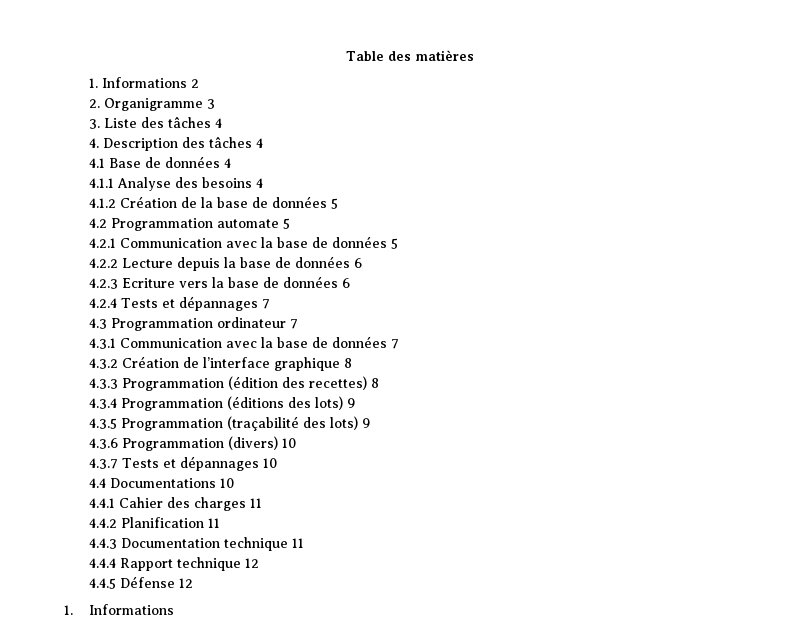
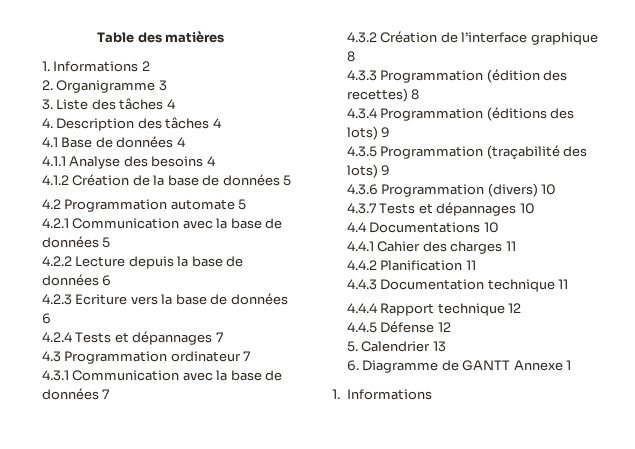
(194, 583) none -> [346,341,446,352] [346,360,572,373] // 5. Calendrier 13 // 6. Diagramme de GANTT Annexe 1

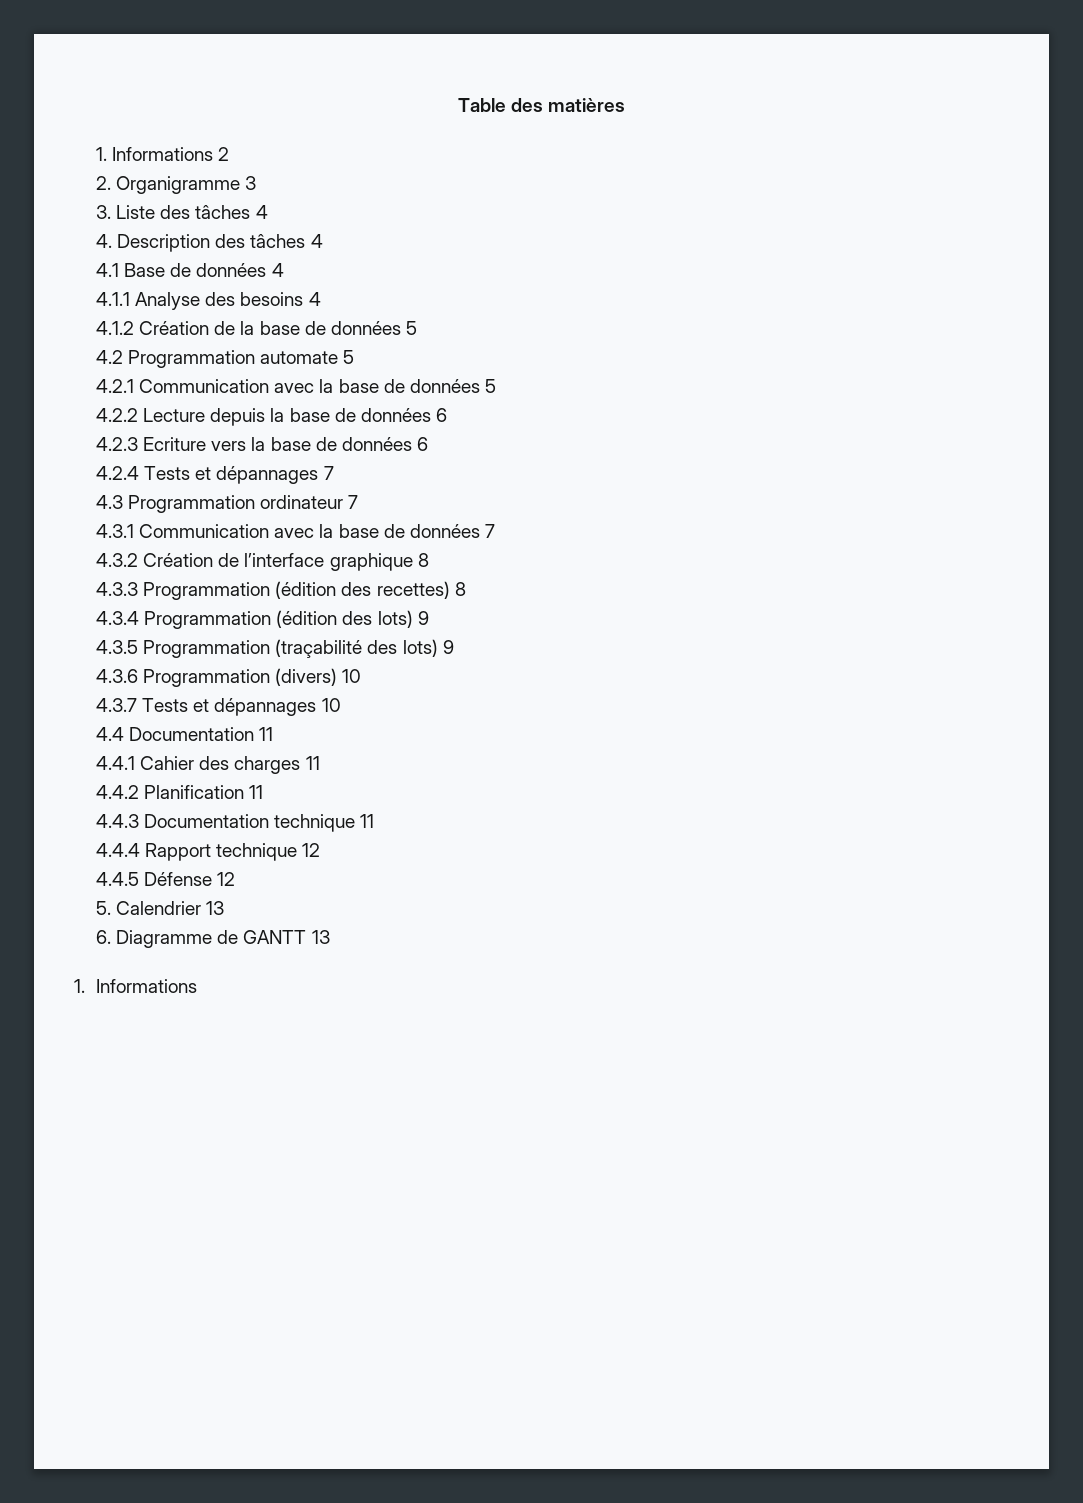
[486,107,547,121] (éditions -> [276,610,338,628] (édition
[369,222,499,233] Documentations 10 -> [129,727,274,741] Documentation 11
[513,360,572,371] Annexe 1 -> [311,930,330,944] 13

